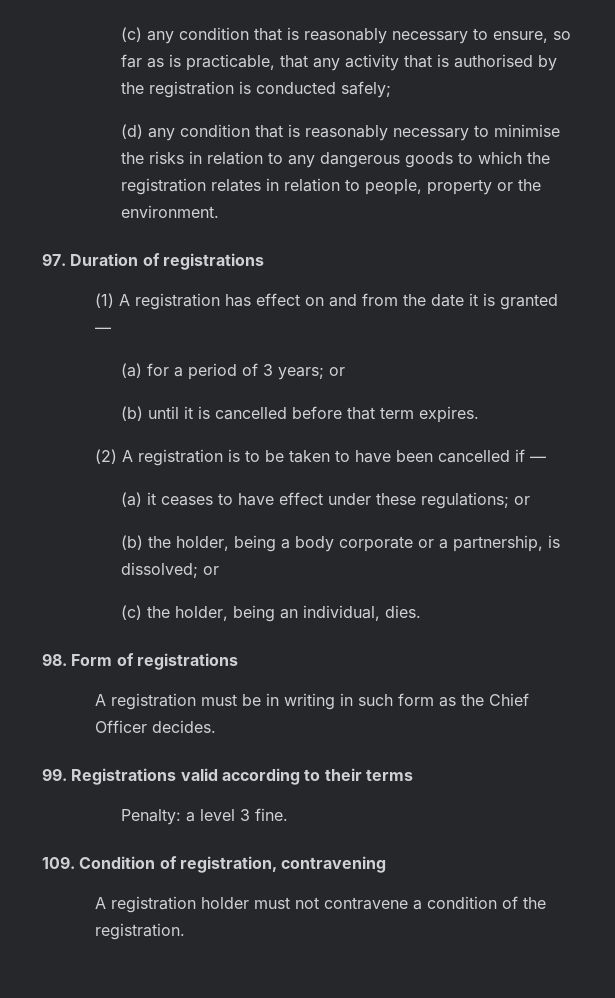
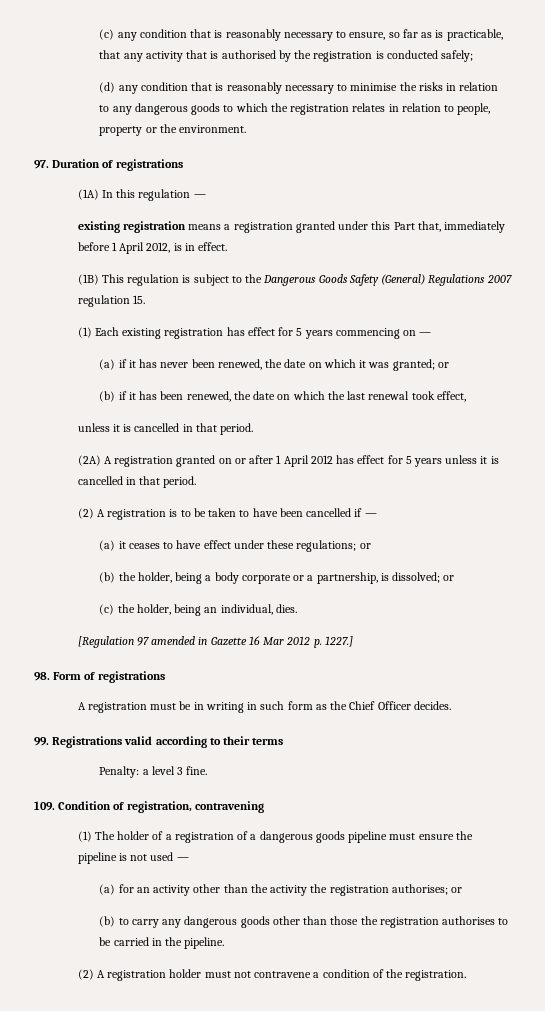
[94,293,130,308] // (1) A -> [77,189,206,201] [77,221,506,233] [77,242,228,254] [77,274,512,286] [77,295,145,307] [77,327,162,339] // (1A) In this regulation — // existing registration means a registration granted under this Part that, immediately before 1 April 2012, is in effect. // (1B) This regulation is subject to the Dangerous Goods Safety (General) Regulations 2007 regulation 15. // (1) Each existing
[304,293,558,310] [94,327,111,333] [121,363,346,380] [121,406,480,423] on and from the date it is granted — // (a) for a period of 3 years; or // (b) until it is cancelled before that term expires. -> [278,327,432,339] [99,359,449,371] [99,391,466,402] [77,423,254,435] [77,455,499,467] [77,476,197,488] for 5 years commencing on — // (a) if it has never been renewed, the date on which it was granted; or // (b) if it has been renewed, the date on which the last renewal took effect, // unless it is cancelled in that period. // (2A) A registration granted on or after 1 April 2012 has effect for 5 years unless it is cancelled in that period.
(422, 611) none -> [77,636,353,648] // [Regulation 97 amended in Gazette 16 Mar 2012 p. 1227.]
(387, 864) none -> [77,831,473,843] [77,852,189,864] [99,884,463,896] [99,916,509,928] [99,937,225,949] [77,969,94,980] (1) The holder of a registration of a dangerous goods pipeline must ensure the pipeline is not used — // (a) for an activity other than the activity the registration authorises; or // (b) to carry any dangerous goods other than those the registration authorises to be carried in the pipeline. // (2)

